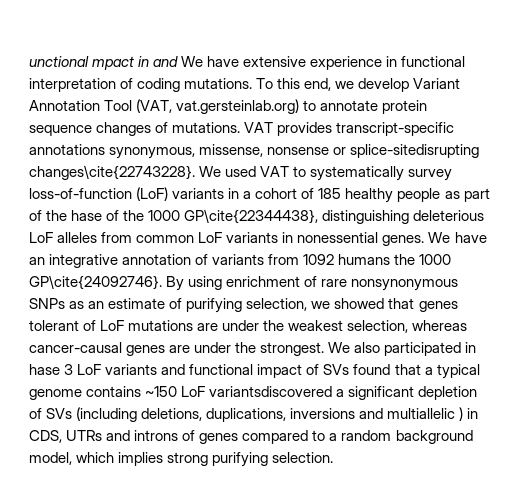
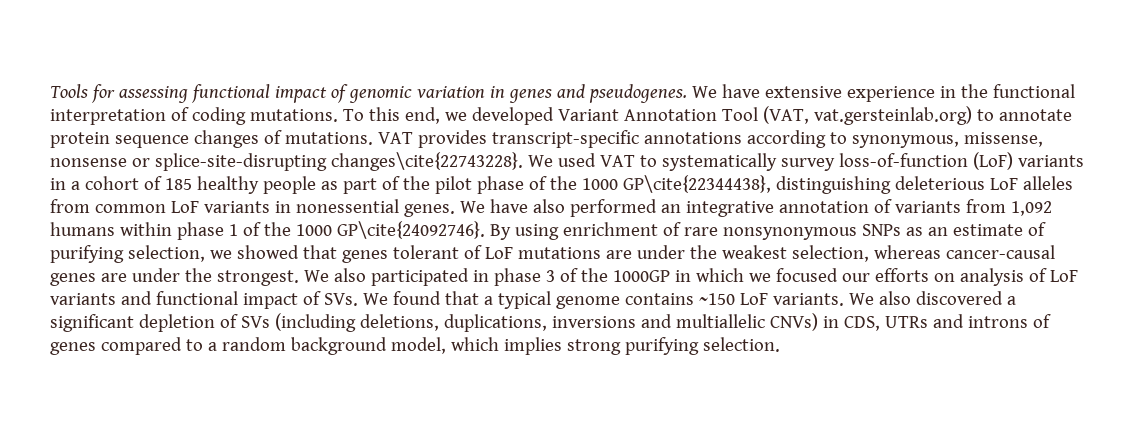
[29,56,179,70] unctional mpact in and -> [50,84,687,103] Tools for assessing functional impact of genomic variation in genes and pseudogenes.
(398, 61) none -> [960,84,988,98] the
[358,78,410,92] develop -> [471,107,554,125] developed
(105, 149) none -> [746,130,847,148] according to
[350,144,480,158] splice-sitedisrupting -> [154,153,327,171] splice-site-disrupting
[71,210,103,221] hase -> [434,176,524,194] pilot phase
(487, 237) none -> [532,199,657,217] also performed
[303,254,391,265] 1092 humans -> [1010,201,1052,216] [50,222,261,240] 1,092 humans within phase 1 of
[29,364,74,375] hase 3 -> [493,268,1047,286] phase 3 of the 1000GP in which we focused our efforts on analysis of
[323,364,350,375] SVs -> [323,293,388,306] SVs. We
[209,386,333,397] variantsdiscovered -> [772,291,1003,306] variants. We also discovered
[459,407,464,421] ) -> [769,313,818,331] CNVs)

